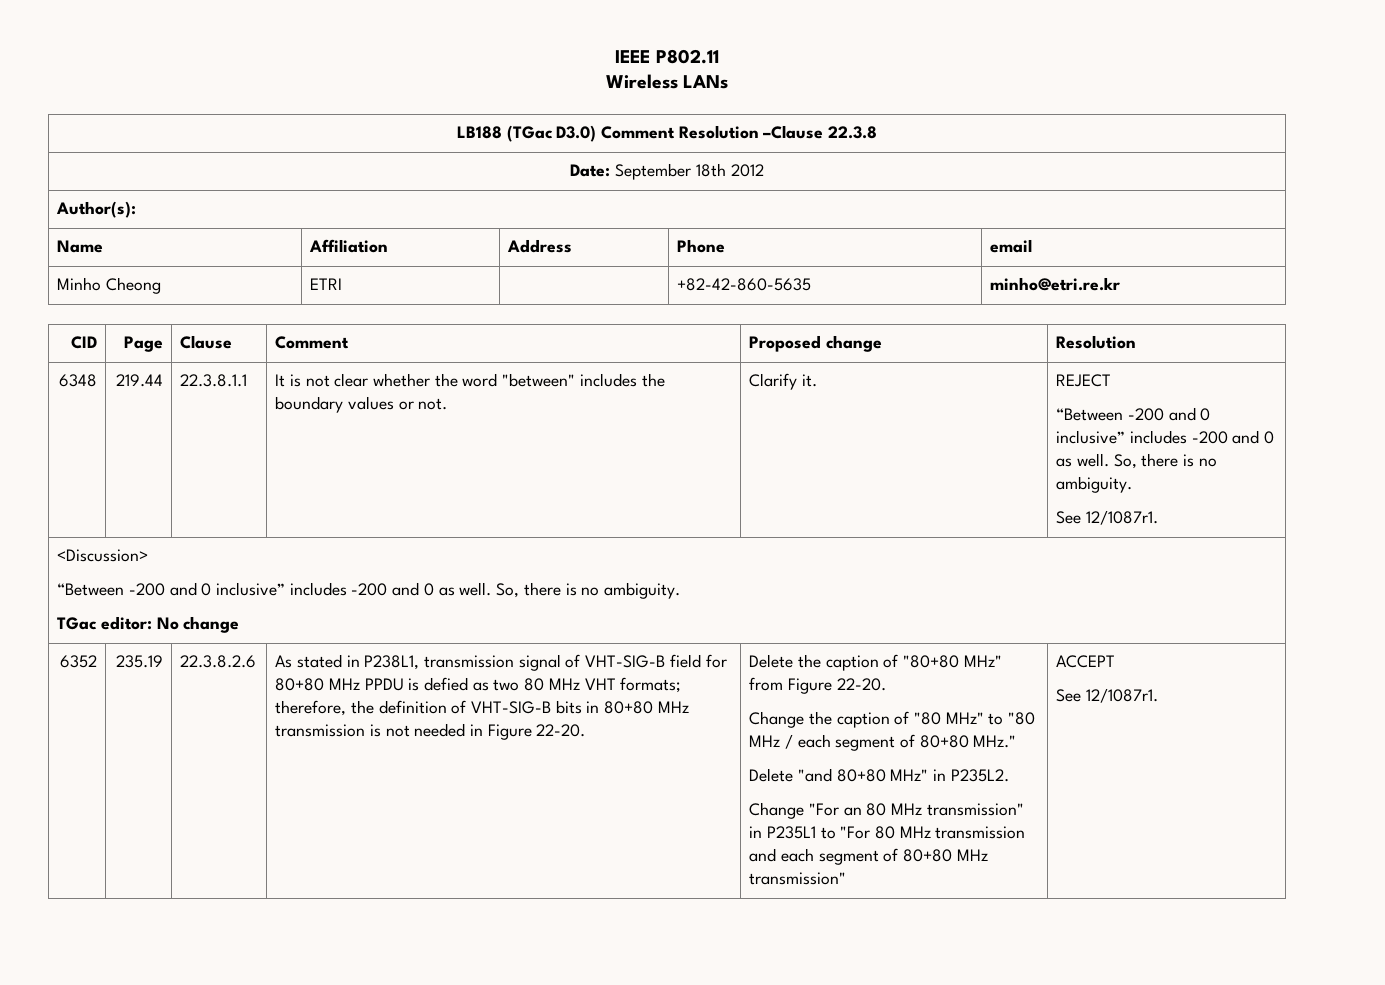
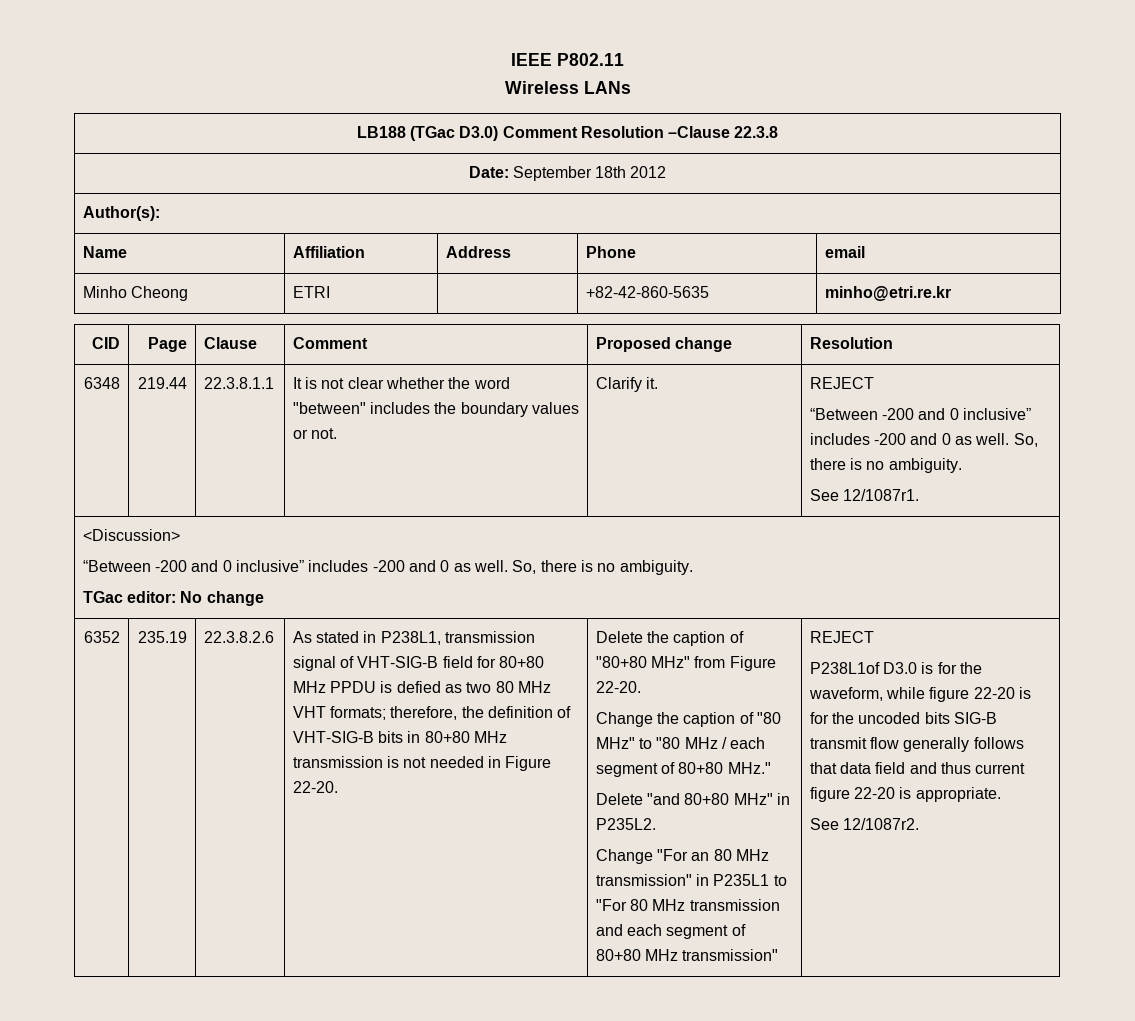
[1056,655,1116,668] [1056,688,1158,703] ACCEPT // See 12/1087r1. -> [809,631,874,643] [809,662,983,674] [808,687,1032,702] [809,712,998,724] [809,737,1024,752] [809,762,1026,774] [809,787,1001,802] [809,818,920,830] REJECT // P238L1of D3.0 is for the waveform, while figure 22-20 is for the uncoded bits SIG-B transmit flow generally follows that data field and thus current figure 22-20 is appropriate. // See 12/1087r2.

